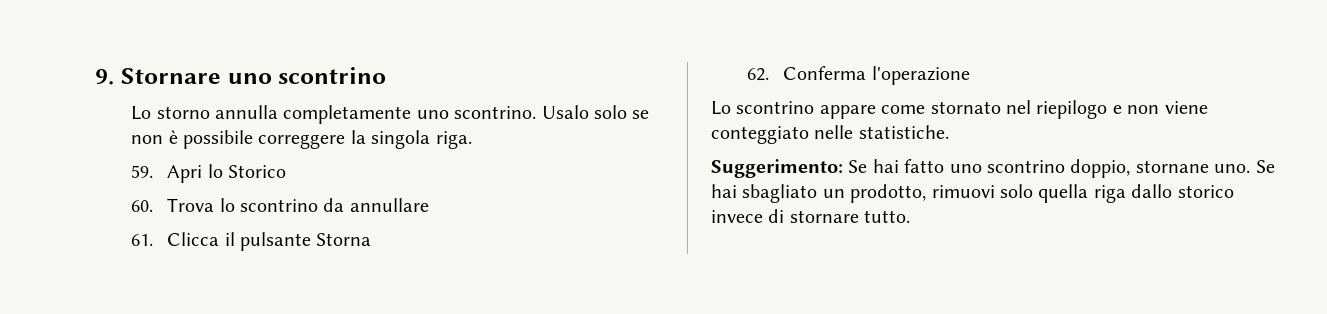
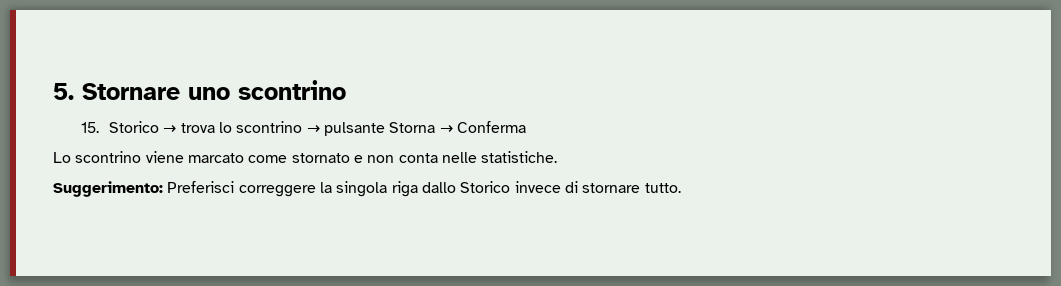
[95,69,114,85] 9. -> [53,83,74,100] 5.
[131,105,650,124] [131,130,472,149] [131,164,286,183] [131,198,429,212] [131,232,235,246] Lo storno annulla completamente uno scontrino. Usalo solo se non è possibile correggere la singola riga. // 59. Apri lo Storico // 60. Trova lo scontrino da annullare // 61. Clicca il -> [81,121,320,133] 15. Storico → trova lo scontrino →
[747,68,770,81] // 62. -> [439,125,453,133] →
[871,66,970,85] l'operazione -> (527, 127) none
[819,100,1208,119] [711,125,949,144] [711,159,1275,178] [711,184,1089,203] appare come stornato nel riepilogo e non viene conteggiato nelle statistiche. // Suggerimento: Se hai fatto uno scontrino doppio, stornane uno. Se hai sbagliato un prodotto, rimuovi solo quella -> [145,151,558,163] [53,181,388,197] viene marcato come stornato e non conta nelle statistiche. // Suggerimento: Preferisci correggere la singola
[1177,185,1234,198] storico -> [460,181,511,193] Storico

